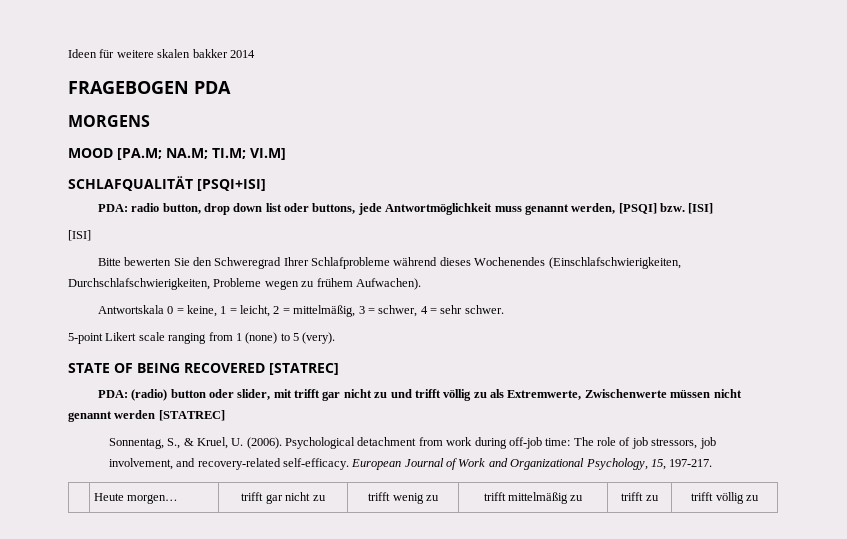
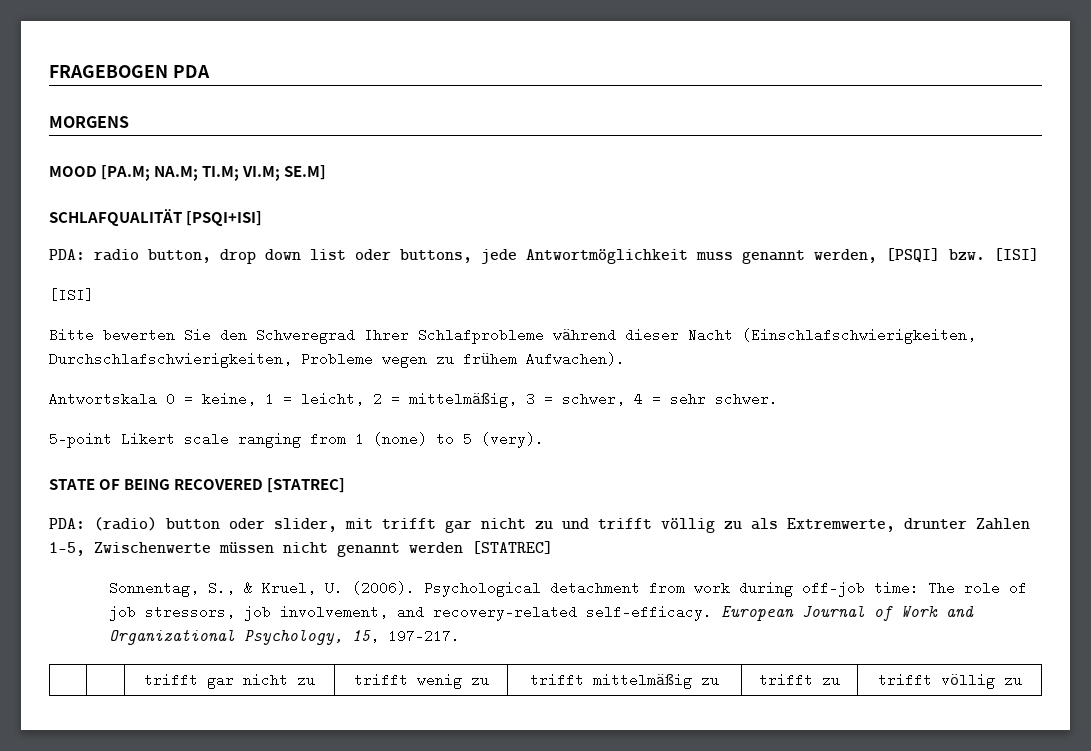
[68,49,255,58] Ideen für weitere skalen bakker 2014 // -> (49, 71) none
[250,148,286,160] VI.M] -> [242,165,327,181] VI.M; SE.M]
[439,257,546,266] dieses Wochenendes -> [625,328,733,342] dieser Nacht
(582, 395) none -> [904,518,1030,530] [49,542,85,556] drunter Zahlen 1-5,
[94,493,179,504] Heute morgen… -> (460, 636) none

